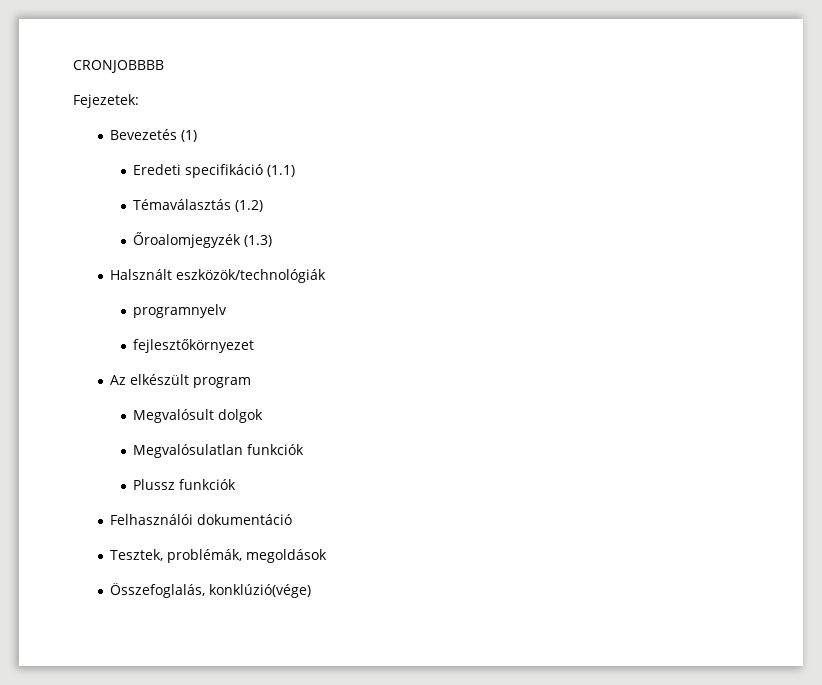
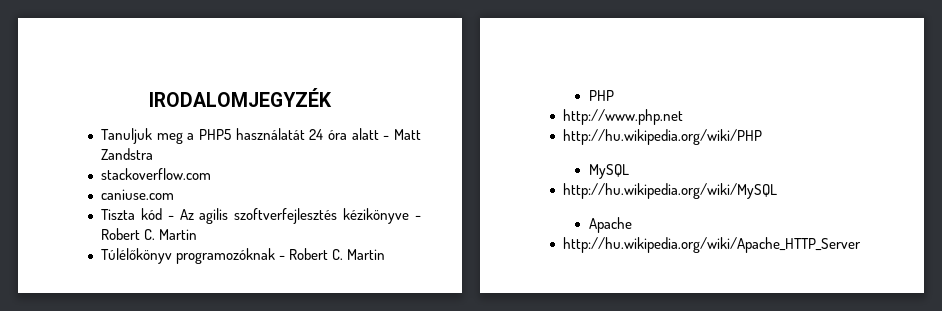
[73,60,164,73] [73,94,139,108] [110,129,198,142] [133,164,296,178] [133,199,263,212] [133,232,273,248] [110,269,327,283] [133,304,228,318] [133,339,255,353] [110,374,252,388] [133,409,264,423] [133,444,305,458] [133,479,237,490] [110,514,293,525] [110,549,328,563] [110,583,312,598] CRONJOBBBB // Fejezetek: // Bevezetés (1) // Eredeti specifikáció (1.1) // Témaválasztás (1.2) // Őroalomjegyzék (1.3) // Halsznált eszközök/technológiák // programnyelv // fejlesztőkörnyezet // Az elkészült program // Megvalósult dolgok // Megvalósulatlan funkciók // Plussz funkciók // Felhasználói dokumentáció // Tesztek, problémák, megoldások // Összefoglalás, konklúzió(vége) -> [149,88,332,107] [101,128,421,144] [101,148,154,160] [101,168,212,180] [101,189,175,200] [101,208,421,224] [101,228,198,240] [101,248,386,264] [588,90,614,101] [563,109,684,125] [563,129,763,145] [588,164,629,179] [563,183,778,199] [588,217,632,233] [563,237,862,253] IRODALOMJEGYZÉK // Tanuljuk meg a PHP5 használatát 24 óra alatt - Matt Zandstra // stackoverflow.com // caniuse.com // Tiszta kód - Az agilis szoftverfejlesztés kézikönyve - Robert C. Martin // Túlélőkönyv programozóknak - Robert C. Martin // PHP // http://www.php.net // http://hu.wikipedia.org/wiki/PHP // MySQL // http://hu.wikipedia.org/wiki/MySQL // Apache // http://hu.wikipedia.org/wiki/Apache_HTTP_Server

